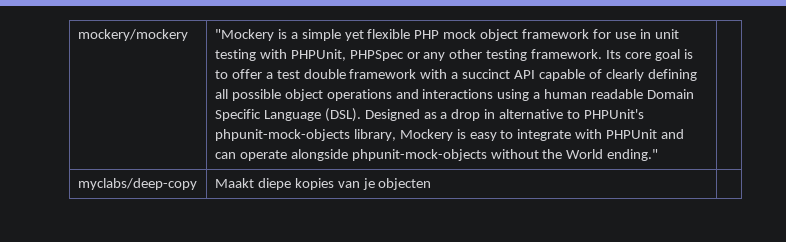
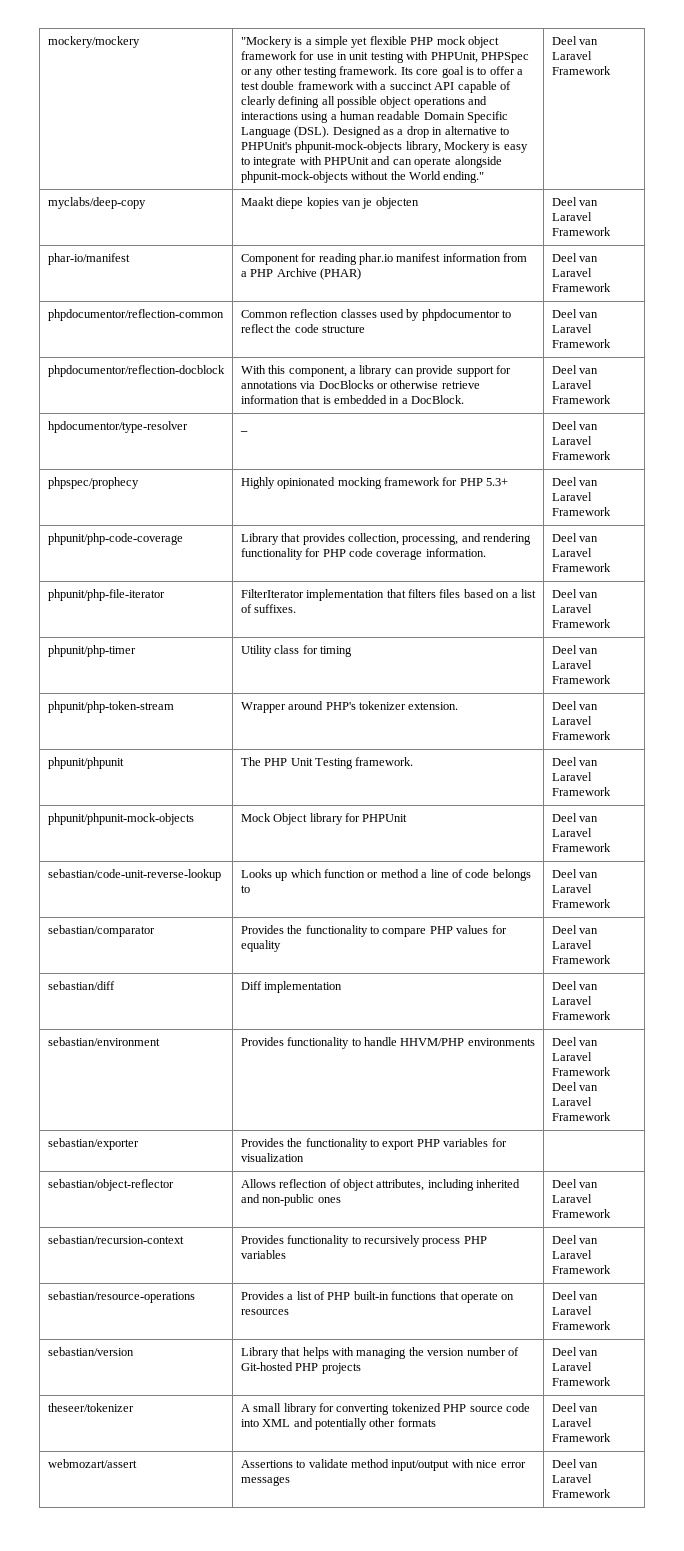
(659, 155) none -> [551,36,599,45] [551,51,592,60] [551,66,611,75] Deel van Laravel Framework
(432, 184) none -> [551,197,599,206] [551,212,592,221] [551,227,611,236] [47,253,130,265] [240,253,528,265] [240,268,362,280] [551,253,599,262] [551,268,592,277] [551,283,611,292] [47,309,224,321] [240,309,512,321] [240,324,366,333] [551,309,599,318] [551,324,592,333] [551,339,611,348] [47,365,225,377] [240,365,511,377] [240,380,480,389] [240,395,465,404] [551,365,599,374] [551,380,592,389] [551,395,611,404] [47,421,188,433] [239,430,248,432] [551,421,599,430] [551,436,592,445] [551,451,611,460] [47,477,139,489] [240,477,509,489] [551,477,599,486] [551,492,592,501] [551,507,611,516] [47,533,183,545] [240,533,532,545] [240,548,486,560] [551,533,599,542] [551,548,592,557] [551,563,611,572] [47,589,165,601] [240,589,536,601] [240,604,297,613] [551,589,599,598] [551,604,592,613] [551,619,611,628] [47,645,136,657] [240,645,353,657] [551,645,599,654] [551,660,592,669] [551,675,611,684] [47,701,174,713] [240,701,459,713] [551,701,599,710] [551,716,592,725] [551,731,611,740] [47,757,124,769] [240,757,414,769] [551,757,599,766] [551,772,592,781] [551,787,611,796] [47,813,194,825] [240,813,408,825] [551,813,599,822] [551,828,592,837] [551,843,611,852] [47,869,221,881] [240,869,531,881] [240,885,250,893] [551,869,599,878] [551,884,592,893] [551,899,611,908] [47,925,155,937] [240,925,507,937] [240,940,281,952] [551,925,599,934] [551,940,592,949] [551,955,611,964] [47,981,115,990] [240,981,343,993] [551,981,599,990] [551,996,592,1005] [551,1011,611,1020] [47,1037,160,1046] [240,1037,535,1049] [551,1037,599,1046] [551,1052,592,1061] [551,1067,611,1076] [551,1082,599,1091] [551,1097,592,1106] [551,1112,611,1121] [47,1138,139,1150] [240,1138,507,1150] [240,1153,304,1162] [47,1179,174,1191] [240,1179,521,1191] [240,1194,341,1206] [551,1179,599,1188] [551,1194,592,1203] [551,1209,611,1218] [47,1235,184,1244] [240,1235,487,1247] [240,1250,286,1259] [551,1235,599,1244] [551,1250,592,1259] [551,1265,611,1274] [47,1291,195,1303] [240,1291,515,1303] [240,1309,289,1315] [551,1291,599,1300] [551,1306,592,1315] [551,1321,611,1330] [47,1347,134,1356] [240,1347,519,1359] [240,1362,361,1374] [551,1347,599,1356] [551,1362,592,1371] [551,1377,611,1386] [47,1403,134,1412] [240,1403,530,1415] [240,1418,436,1430] [551,1403,599,1412] [551,1418,592,1427] [551,1433,611,1442] [47,1459,137,1468] [240,1459,526,1471] [240,1476,290,1486] [551,1459,599,1468] [551,1474,592,1483] [551,1489,611,1498] Deel van Laravel Framework // phar-io/manifest | Component for reading phar.io manifest information from a PHP Archive (PHAR) | Deel van Laravel Framework // phpdocumentor/reflection-common | Common reflection classes used by phpdocumentor to reflect the code structure | Deel van Laravel Framework // phpdocumentor/reflection-docblock | With this component, a library can provide support for annotations via DocBlocks or otherwise retrieve information that is embedded in a DocBlock. | Deel van Laravel Framework // hpdocumentor/type-resolver | _ | Deel van Laravel Framework // phpspec/prophecy | Highly opinionated mocking framework for PHP 5.3+ | Deel van Laravel Framework // phpunit/php-code-coverage | Library that provides collection, processing, and rendering functionality for PHP code coverage information. | Deel van Laravel Framework // phpunit/php-file-iterator | FilterIterator implementation that filters files based on a list of suffixes. | Deel van Laravel Framework // phpunit/php-timer | Utility class for timing | Deel van Laravel Framework // phpunit/php-token-stream | Wrapper around PHP's tokenizer extension. | Deel van Laravel Framework // phpunit/phpunit | The PHP Unit Testing framework. | Deel van Laravel Framework // phpunit/phpunit-mock-objects | Mock Object library for PHPUnit | Deel van Laravel Framework // sebastian/code-unit-reverse-lookup | Looks up which function or method a line of code belongs to | Deel van Laravel Framework // sebastian/comparator | Provides the functionality to compare PHP values for equality | Deel van Laravel Framework // sebastian/diff | Diff implementation | Deel van Laravel Framework // sebastian/environment | Provides functionality to handle HHVM/PHP environments | Deel van Laravel Framework Deel van Laravel Framework // sebastian/exporter | Provides the functionality to export PHP variables for visualization | // sebastian/object-reflector | Allows reflection of object attributes, including inherited and non-public ones | Deel van Laravel Framework // sebastian/recursion-context | Provides functionality to recursively process PHP variables | Deel van Laravel Framework // sebastian/resource-operations | Provides a list of PHP built-in functions that operate on resources | Deel van Laravel Framework // sebastian/version | Library that helps with managing the version number of Git-hosted PHP projects | Deel van Laravel Framework // theseer/tokenizer | A small library for converting tokenized PHP source code into XML and potentially other formats | Deel van Laravel Framework // webmozart/assert | Assertions to validate method input/output with nice error messages | Deel van Laravel Framework

